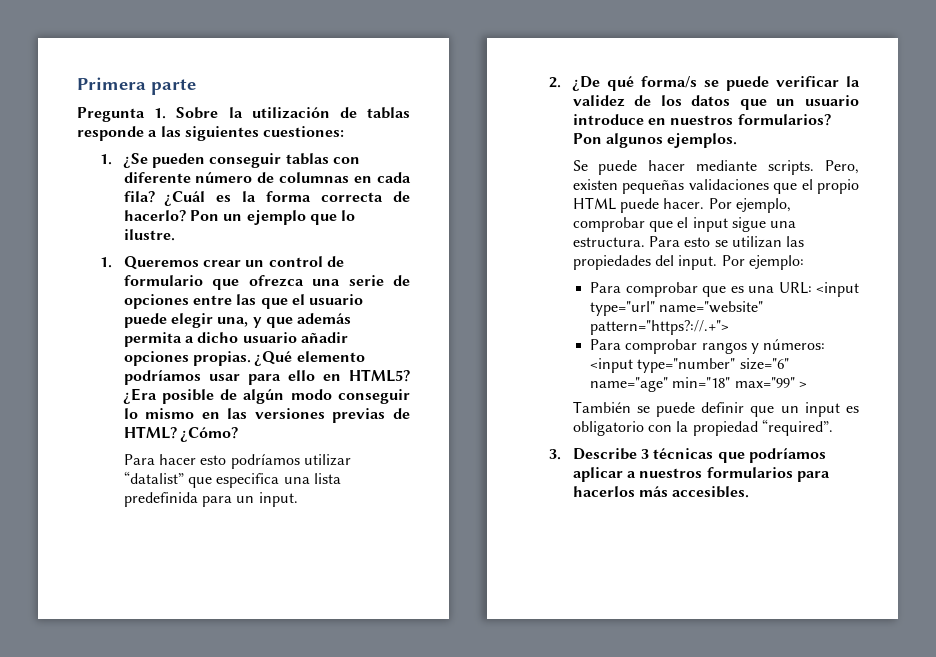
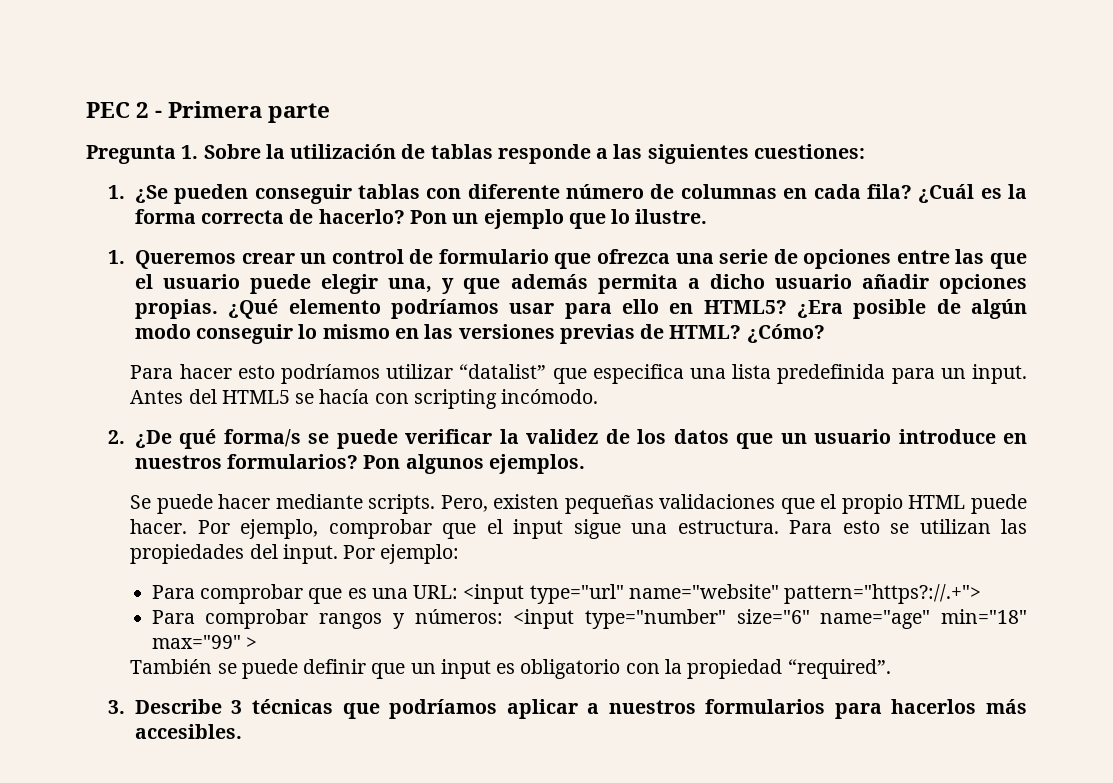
(77, 83) none -> [86,102,163,118] PEC 2 -
(298, 499) none -> [130,389,599,409] Antes del HTML5 se hacía con scripting incómodo.

